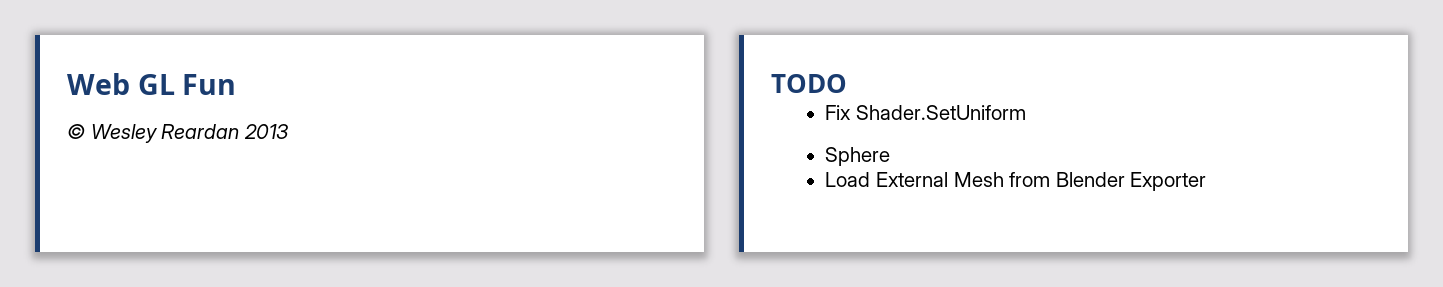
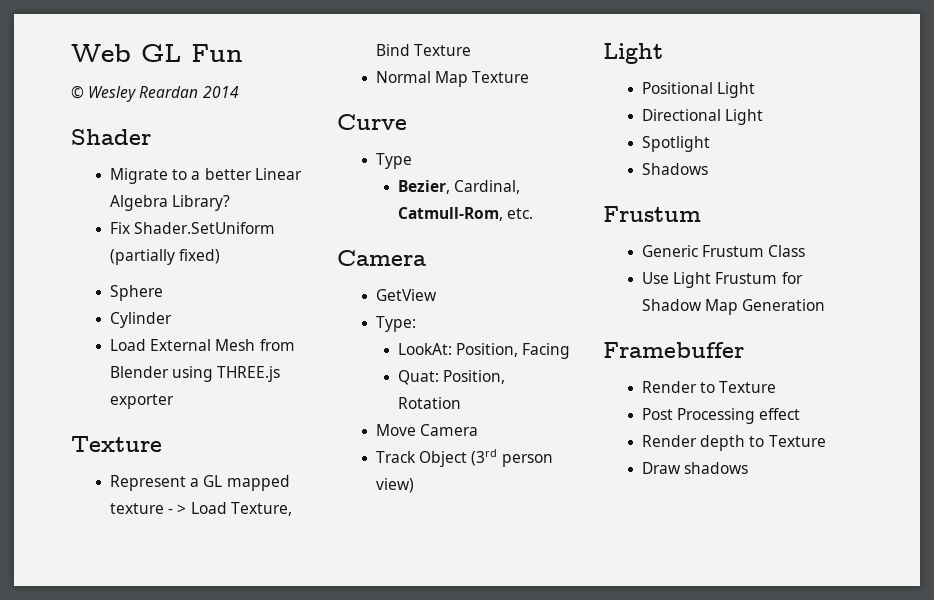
[243,124,289,139] [771,74,847,93] 2013 // TODO -> [202,86,239,98] [71,129,151,145] [110,168,302,184] [110,195,231,211] 2014 // Shader // Migrate to a better Linear Algebra Library?
(1027, 112) none -> [110,249,221,265] (partially fixed)
(891, 156) none -> [110,312,173,328] // Cylinder
[1130,172,1207,191] Exporter -> [172,366,281,382] [110,394,175,409] [71,436,162,452] [110,475,290,491] [110,502,292,516] [376,44,472,56] [376,71,530,87] [337,114,407,130] [376,153,413,169] [397,180,521,194] [397,207,534,221] [337,250,426,266] [376,289,438,301] [376,316,417,332] [397,343,571,359] [397,370,506,385] [397,397,461,409] [376,424,479,436] [376,449,553,467] [376,478,415,493] [603,43,663,64] [642,82,756,98] [642,109,764,125] [642,136,711,152] [642,163,709,175] [603,206,701,222] [642,245,806,257] [642,272,803,288] [642,299,826,315] [603,342,744,358] [642,381,777,393] [642,408,801,424] [642,435,826,451] [642,462,749,474] using THREE.js exporter // Texture // Represent a GL mapped texture - > Load Texture, Bind Texture // Normal Map Texture // Curve // Type // Bezier, Cardinal, Catmull-Rom, etc. // Camera // GetView // Type: // LookAt: Position, Facing // Quat: Position, Rotation // Move Camera // Track Object (3rd person view) // Light // Positional Light // Directional Light // Spotlight // Shadows // Frustum // Generic Frustum Class // Use Light Frustum for Shadow Map Generation // Framebuffer // Render to Texture // Post Processing effect // Render depth to Texture // Draw shadows

